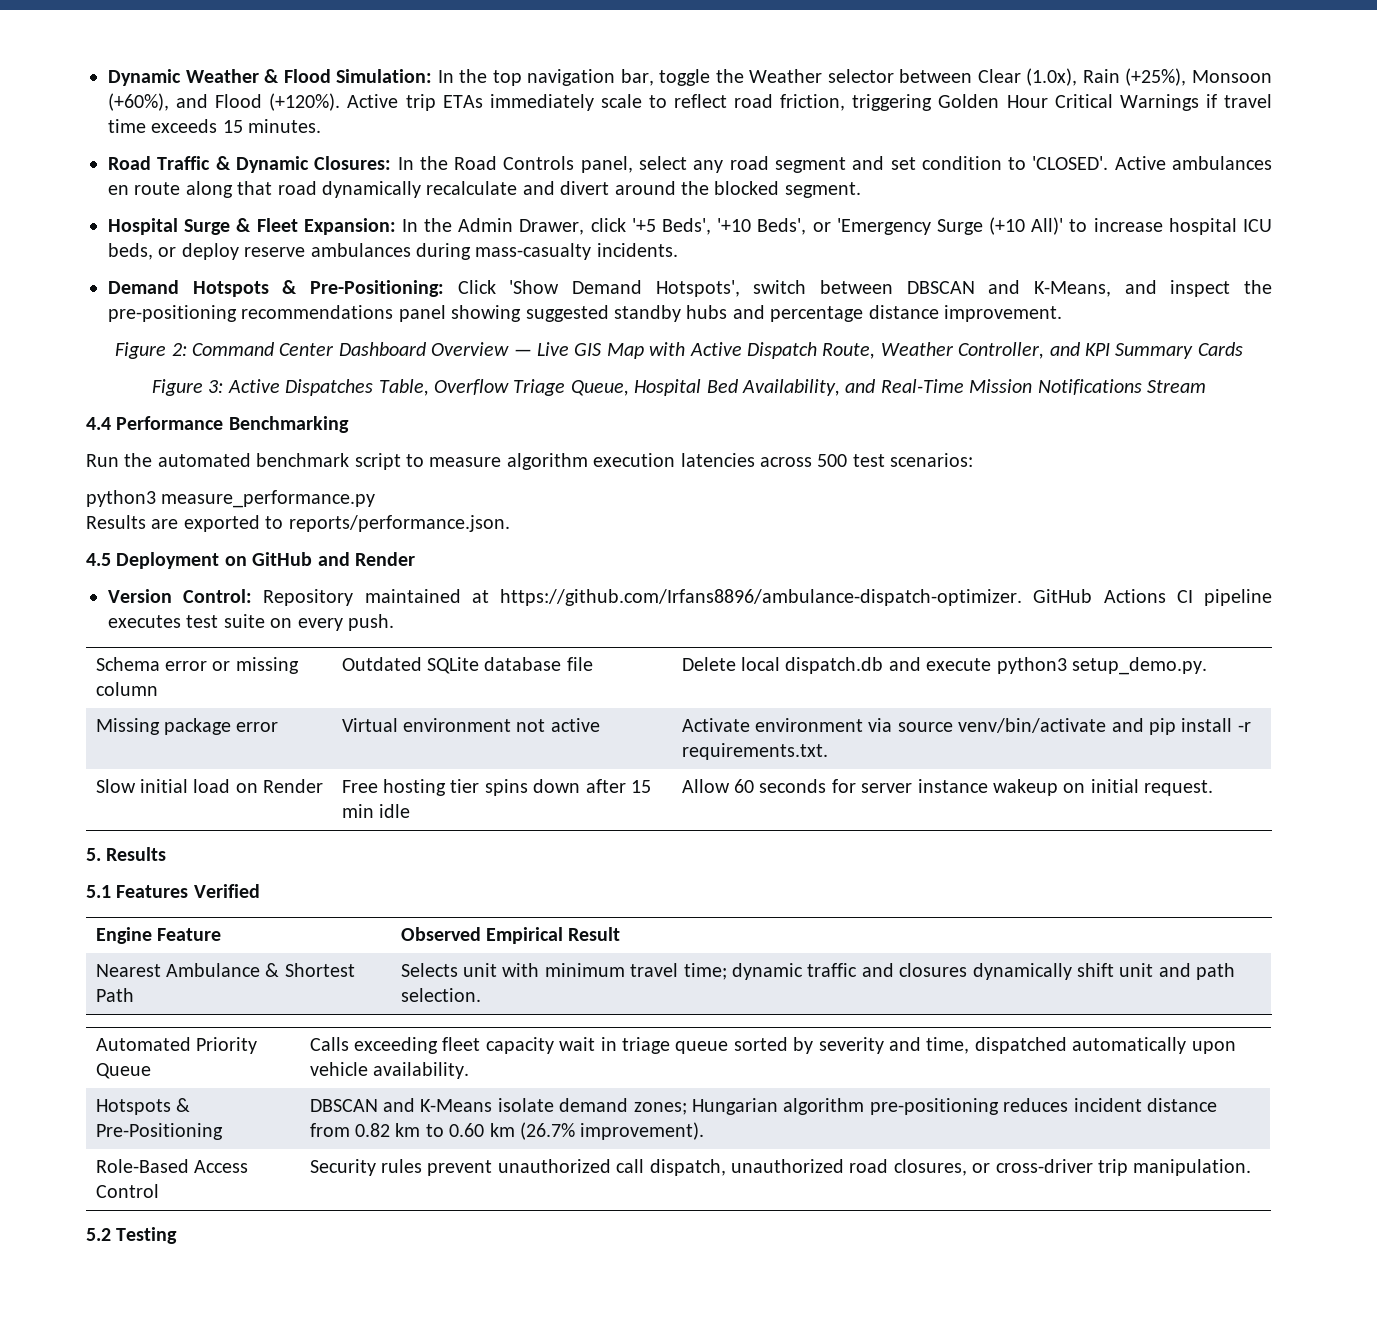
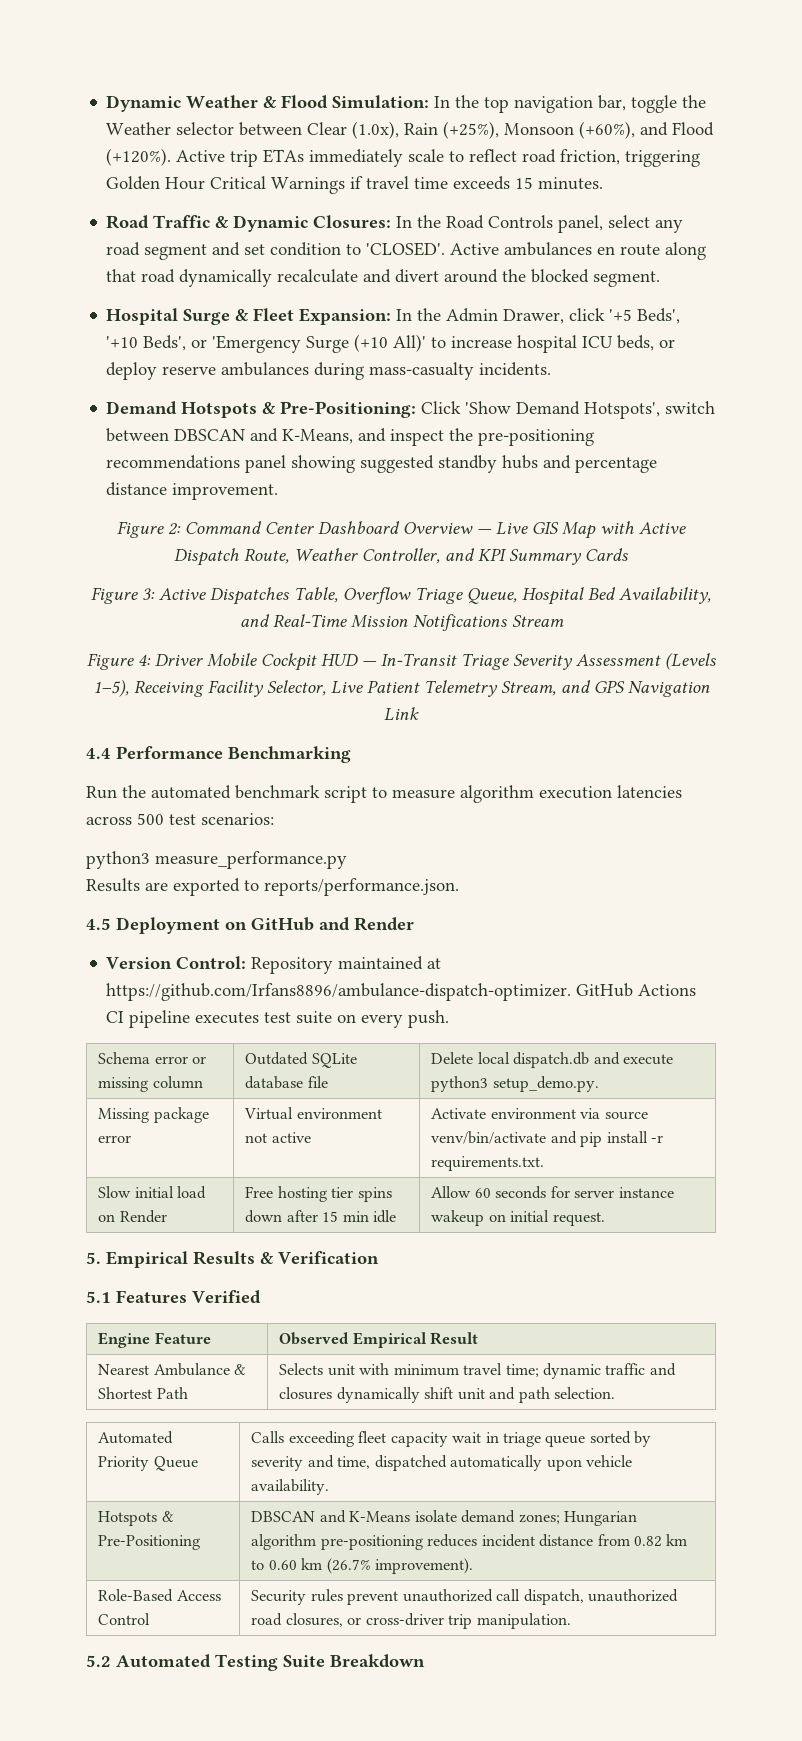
(1206, 386) none -> [86,652,716,671] [92,679,710,697] [384,707,419,721] // Figure 4: Driver Mobile Cockpit HUD — In-Transit Triage Severity Assessment (Levels 1–5), Receiving Facility Selector, Live Patient Telemetry Stream, and GPS Navigation Link
[106,847,167,861] Results -> [106,1251,379,1268] Empirical Results & Verification
[116,1227,178,1244] Testing -> [116,1654,425,1671] Automated Testing Suite Breakdown

